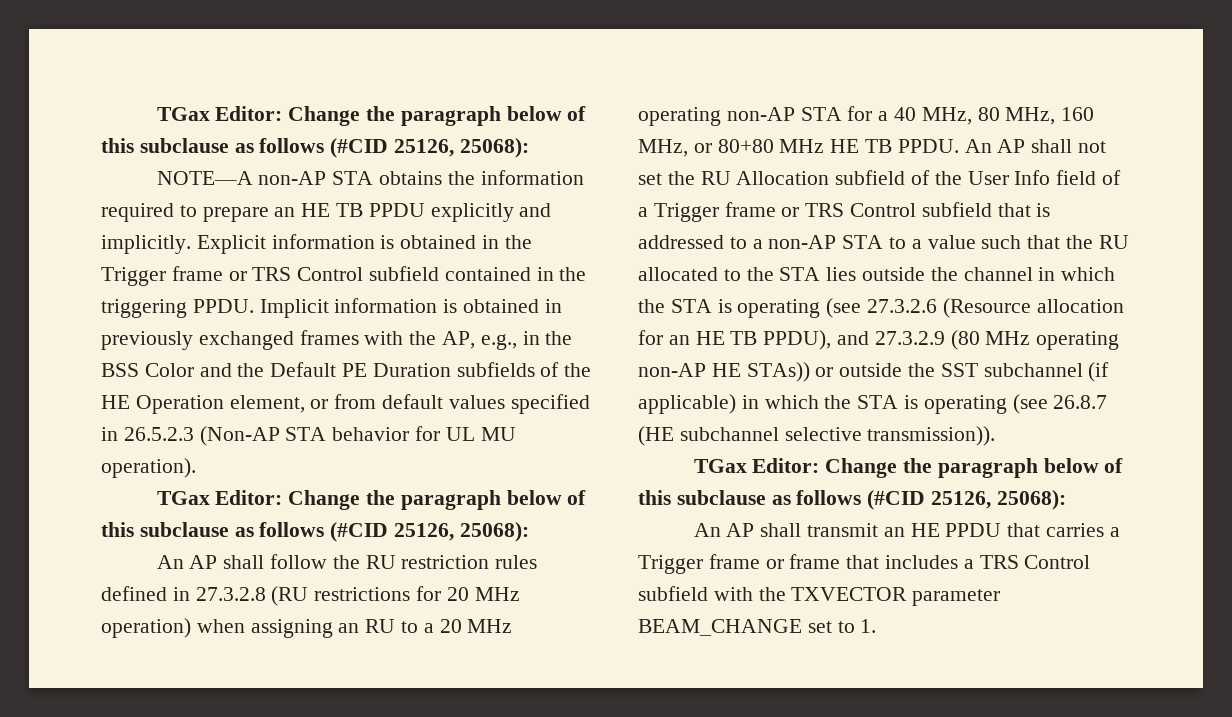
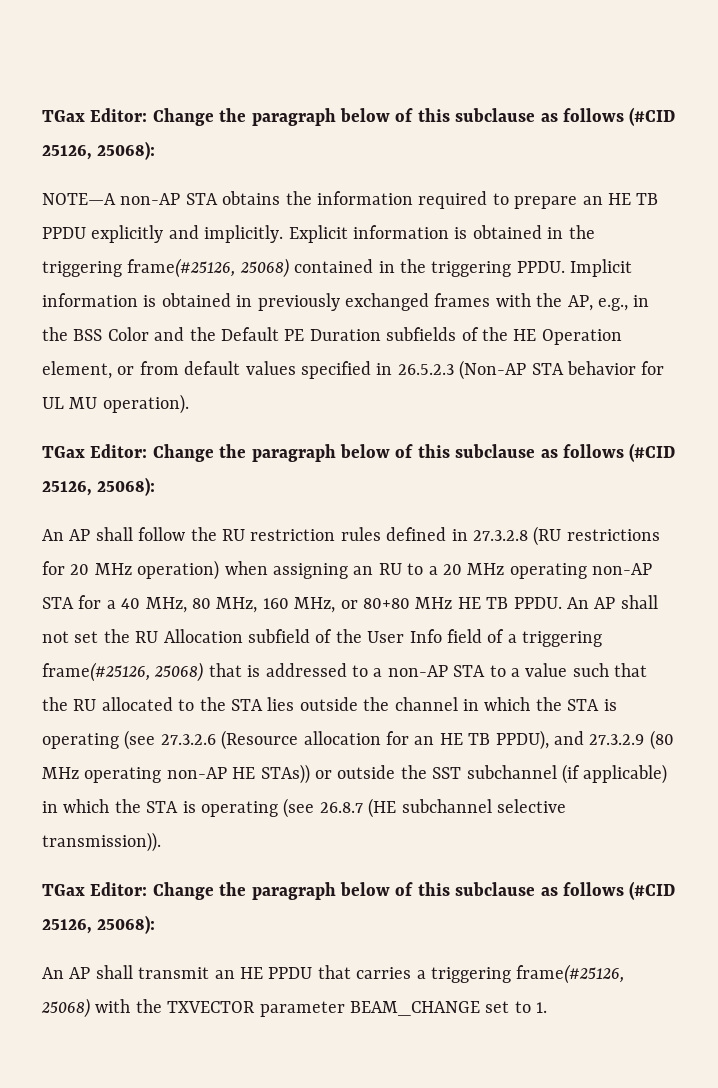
[101,266,440,286] Trigger frame or TRS Control subfield -> [42,258,289,278] triggering frame(#25126, 25068)
[653,202,992,222] Trigger frame or TRS Control subfield -> [522,631,603,647] [42,662,204,682] triggering frame(#25126, 25068)
[638,554,1091,574] [638,586,708,601] Trigger frame or frame that includes a TRS Control subfield -> [430,964,625,984] [41,998,90,1018] triggering frame(#25126, 25068)

